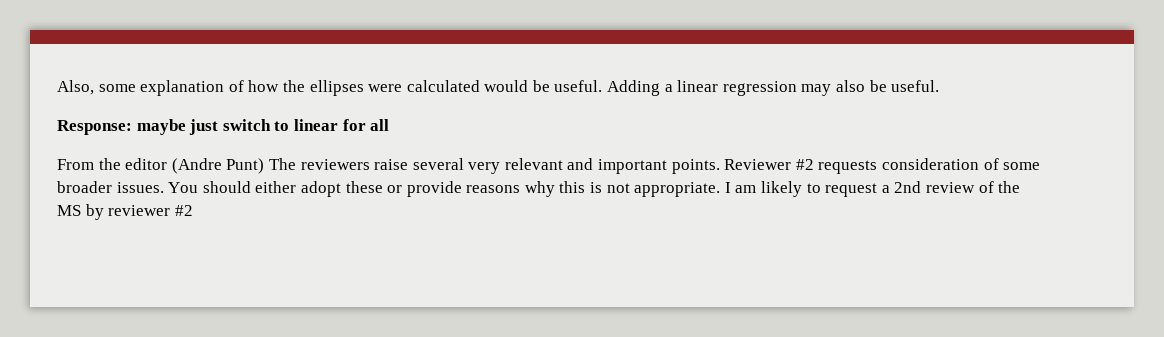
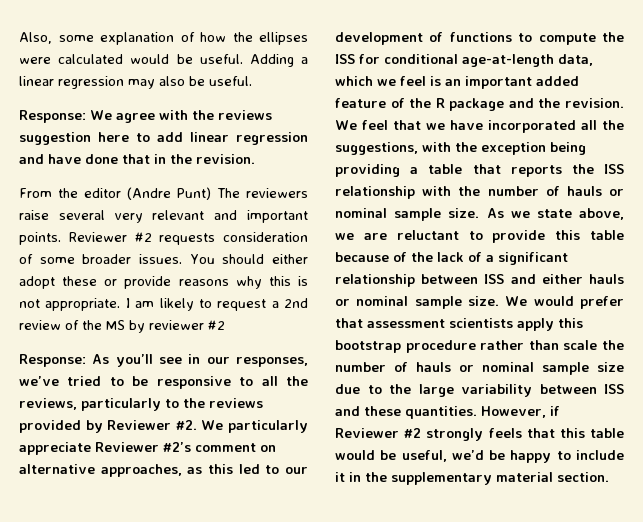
[136,119,390,135] maybe just switch to linear for all -> [90,110,272,123] [19,132,308,145] [19,154,255,164] We agree with the reviews suggestion here to add linear regression and have done that in the revision.
(193, 210) none -> [19,354,308,367] [19,376,308,389] [19,398,263,411] [19,420,308,433] [19,442,276,455] [19,464,308,477] [335,32,624,45] [335,54,593,67] [335,76,579,89] [335,98,624,111] [335,120,624,133] [335,142,586,155] [335,164,624,177] [335,186,624,199] [335,208,624,221] [335,230,624,243] [335,252,568,265] [335,274,624,287] [335,296,624,309] [335,318,583,331] [335,340,624,353] [335,362,624,375] [335,384,624,397] [335,406,560,419] [335,428,624,441] [335,450,624,463] [335,472,609,485] // Response: As you’ll see in our responses, we’ve tried to be responsive to all the reviews, particularly to the reviews provided by Reviewer #2. We particularly appreciate Reviewer #2’s comment on alternative approaches, as this led to our development of functions to compute the ISS for conditional age-at-length data, which we feel is an important added feature of the R package and the revision. We feel that we have incorporated all the suggestions, with the exception being providing a table that reports the ISS relationship with the number of hauls or nominal sample size. As we state above, we are reluctant to provide this table because of the lack of a significant relationship between ISS and either hauls or nominal sample size. We would prefer that assessment scientists apply this bootstrap procedure rather than scale the number of hauls or nominal sample size due to the large variability between ISS and these quantities. However, if Reviewer #2 strongly feels that this table would be useful, we’d be happy to include it in the supplementary material section.

